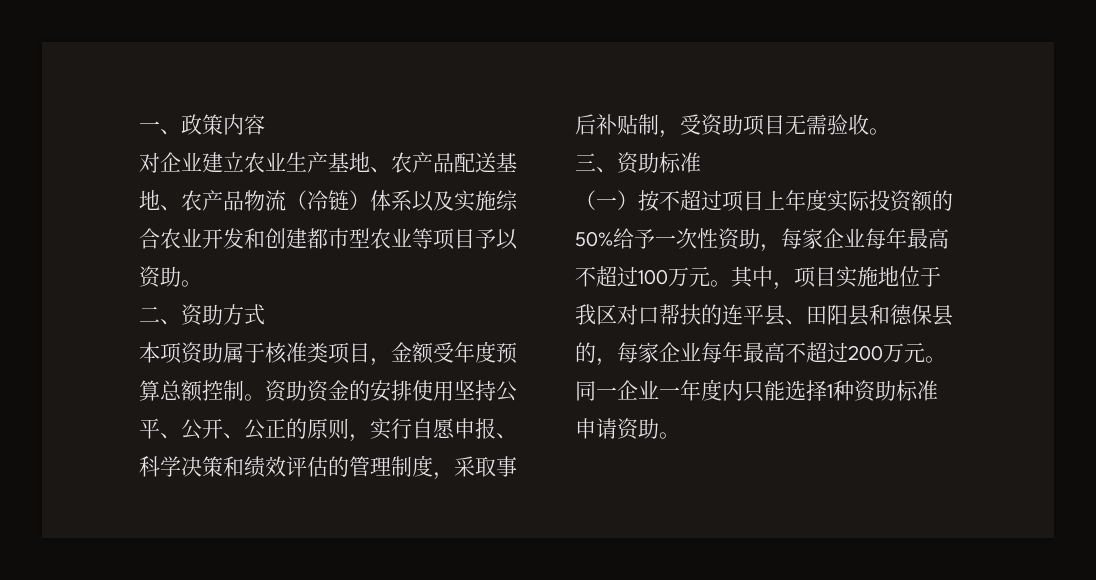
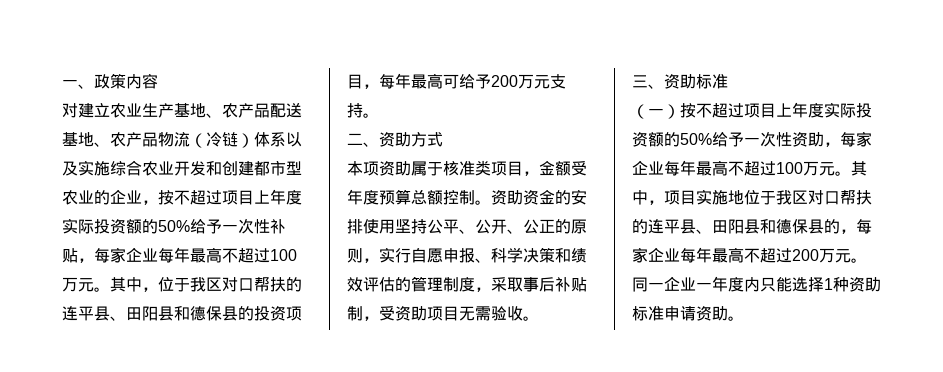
[160,152,202,172] 企业 -> (78, 110) none
[412,228,518,250] [139,266,181,288] 等项目予以资助 -> [94,189,302,205] [62,218,286,234] [62,247,297,263] [62,277,302,292] [62,306,302,321] [347,73,566,89] [347,103,363,118] 的企业，按不超过项目上年度实际投资额的50%给予一次性补贴，每家企业每年最高不超过100万元。其中，位于我区对口帮扶的连平县、田阳县和德保县的投资项目，每年最高可给予200万元支持

